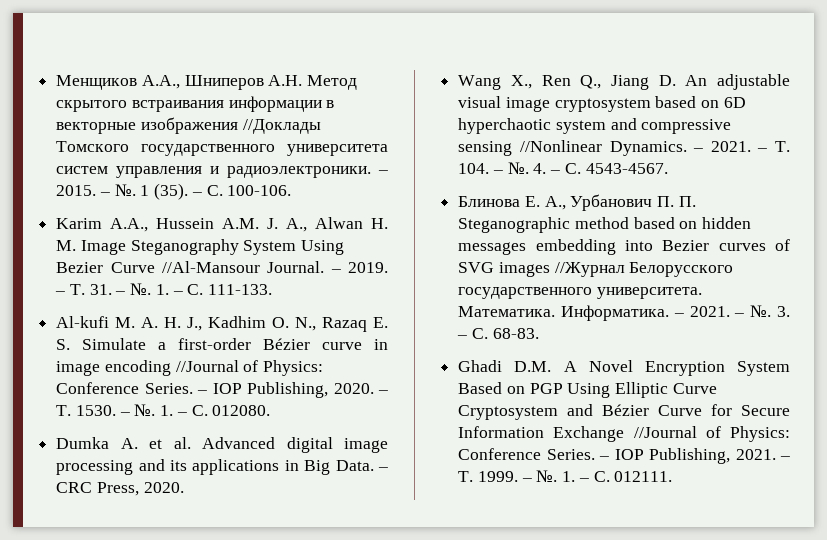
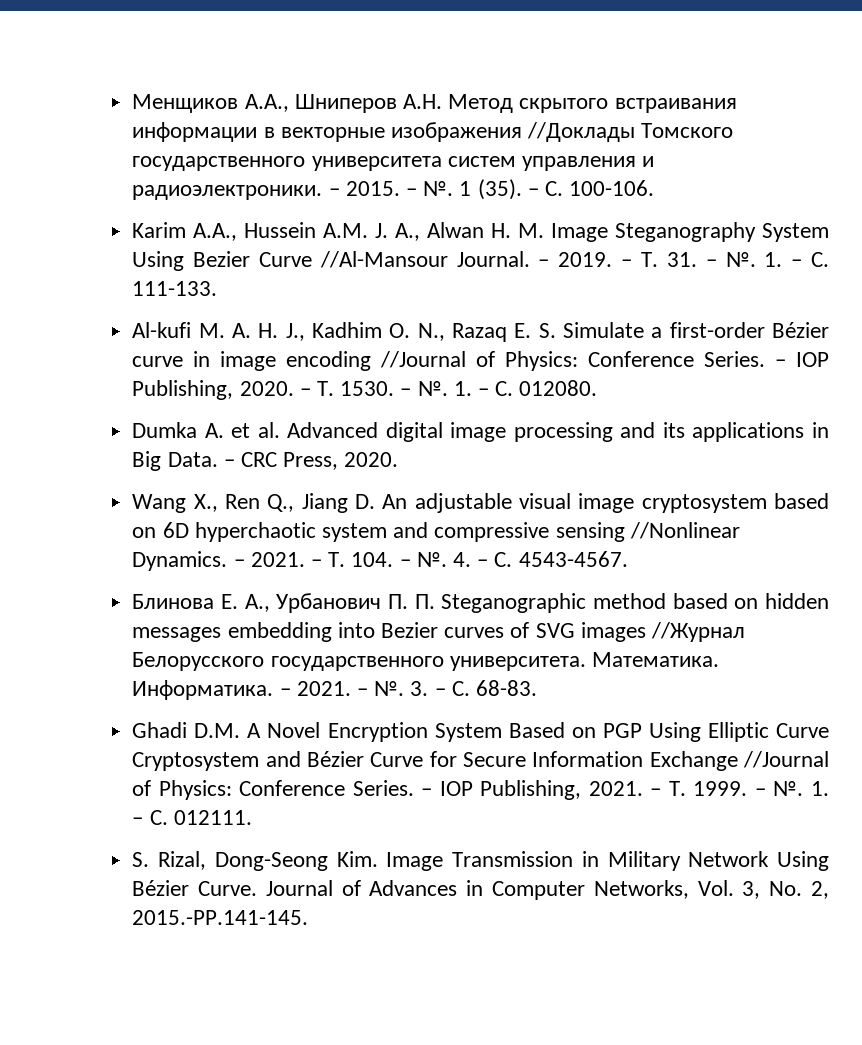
(673, 476) none -> [132,851,829,871] [132,880,829,900] [132,910,309,925] // S. Rizal, Dong-Seong Kim. Image Transmission in Military Network Using Bézier Curve. Journal of Advances in Computer Networks, Vol. 3, No. 2, 2015.-PP.141-145.

